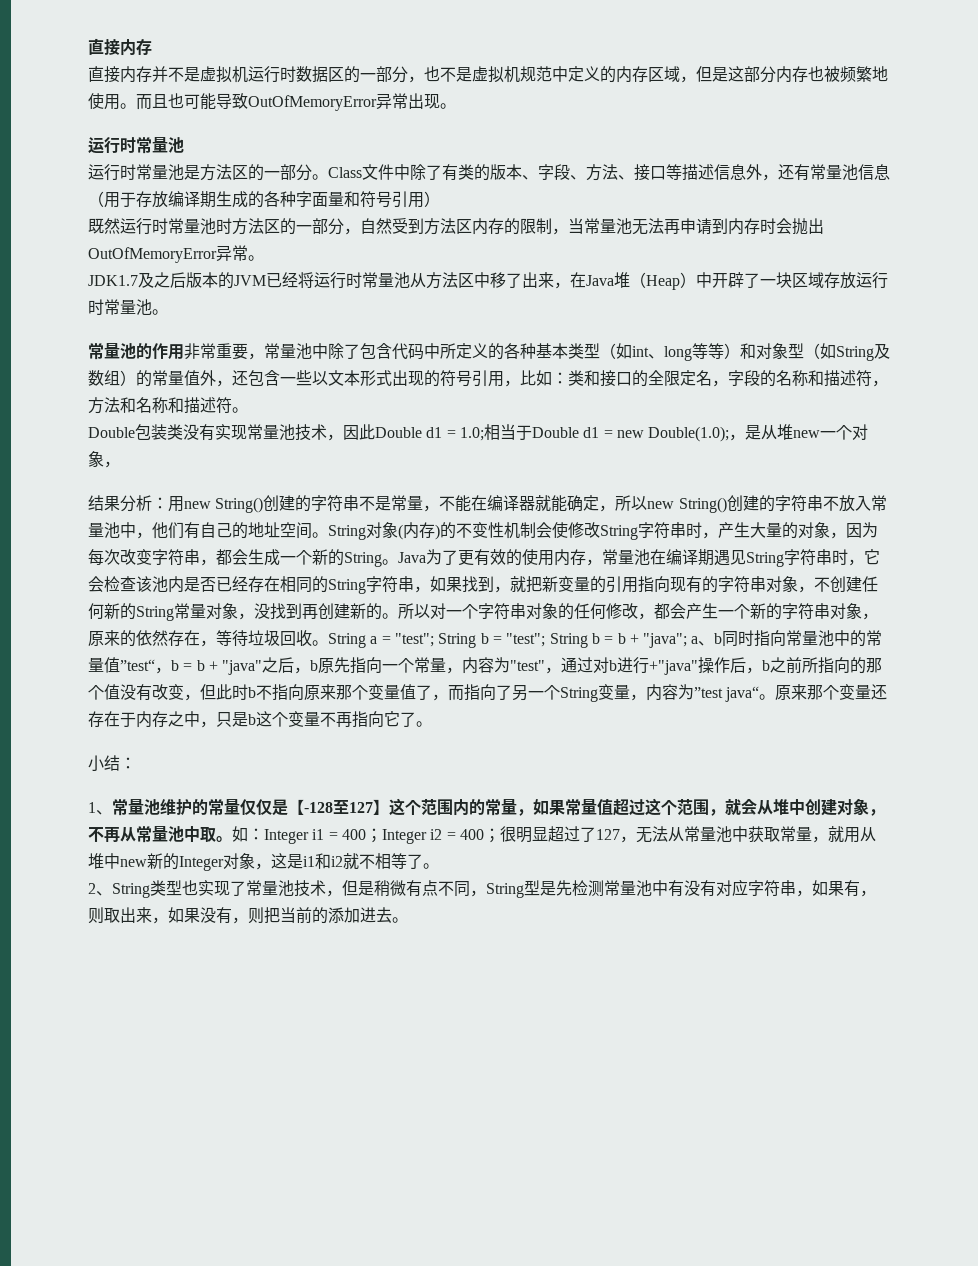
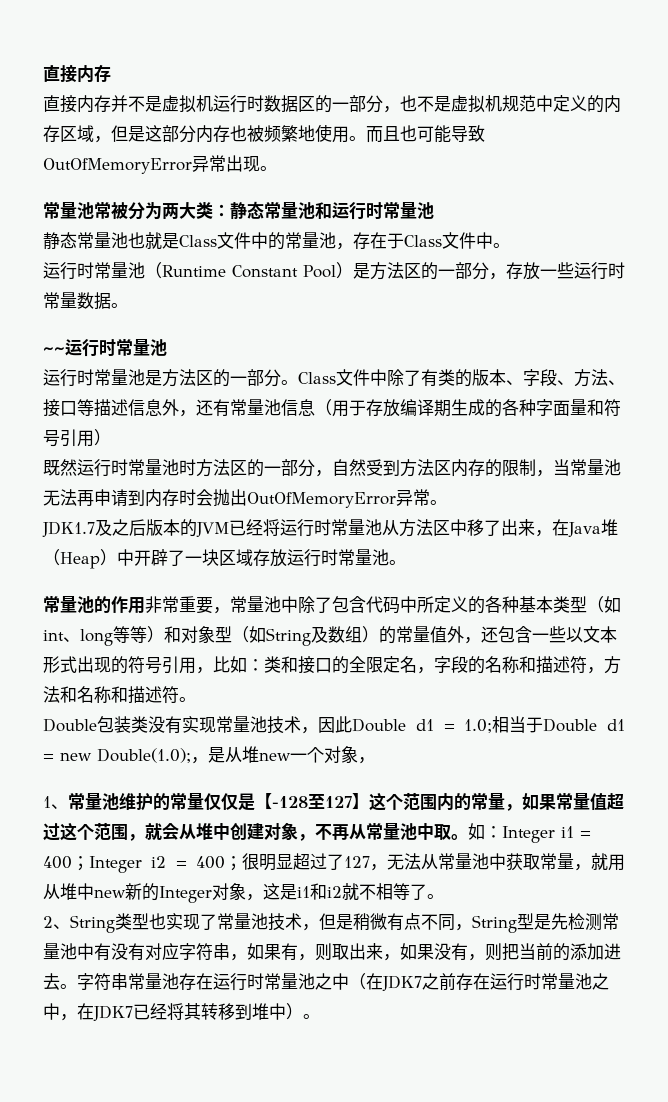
(456, 106) none -> [43,201,434,220] [43,232,510,250] [43,262,625,280] [43,292,128,310] [43,347,65,354] 常量池常被分为两大类：静态常量池和运行时常量池 // 静态常量池也就是Class文件中的常量池，存在于Class文件中。 // 运行时常量池（Runtime Constant Pool）是方法区的一部分，存放一些运行时常量数据。 // ~~
[88,495,887,513] [88,522,878,540] [88,549,880,567] [88,576,878,594] [88,603,878,621] [88,630,883,648] [88,657,883,675] [88,684,888,702] [88,711,432,728] [88,755,136,772] // 结果分析：用new String()创建的字符串不是常量，不能在编译器就能确定，所以new String()创建的字符串不放入常量池中，他们有自己的地址空间。String对象(内存)的不变性机制会使修改String字符串时，产生大量的对象，因为每次改变字符串，都会生成一个新的String。Java为了更有效的使用内存，常量池在编译期遇见String字符串时，它会检查该池内是否已经存在相同的String字符串，如果找到，就把新变量的引用指向现有的字符串对象，不创建任何新的String常量对象，没找到再创建新的。所以对一个字符串对象的任何修改，都会产生一个新的字符串对象，原来的依然存在，等待垃圾回收。String a = "test"; String b = "test"; String b = b + "java"; a、b同时指向常量池中的常量值”test“，b = b + "java"之后，b原先指向一个常量，内容为"test"，通过对b进行+"java"操作后，b之前所指向的那个值没有改变，但此时b不指向原来那个变量值了，而指向了另一个String变量，内容为”test java“。原来那个变量还存在于内存之中，只是b这个变量不再指向它了。 // 小结： -> (375, 760) none
(408, 920) none -> [77,973,609,991] [43,1003,320,1021] 字符串常量池存在运行时常量池之中（在JDK7之前存在运行时常量池之中，在JDK7已经将其转移到堆中）。

